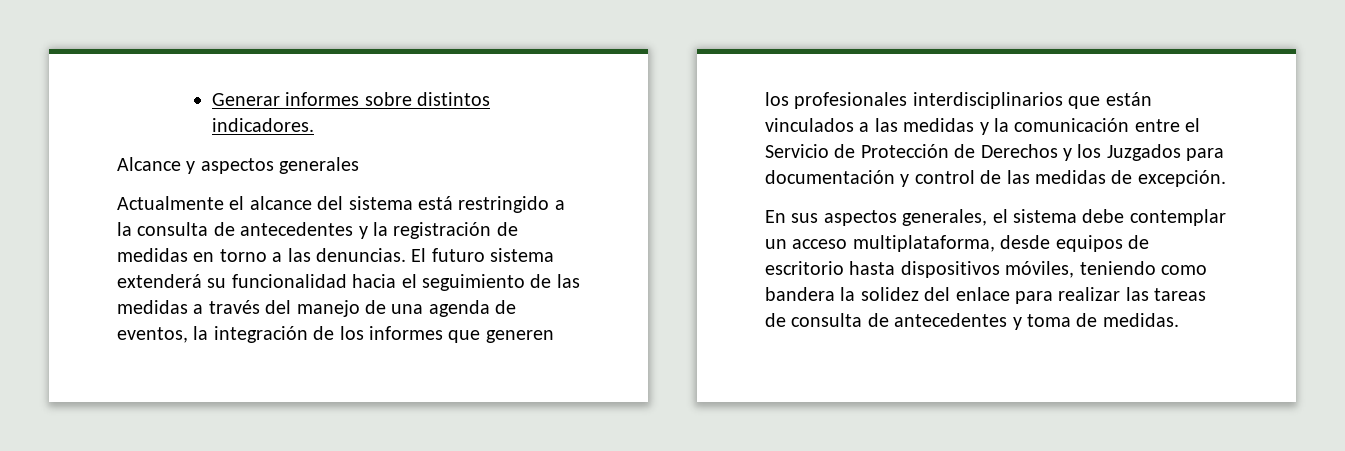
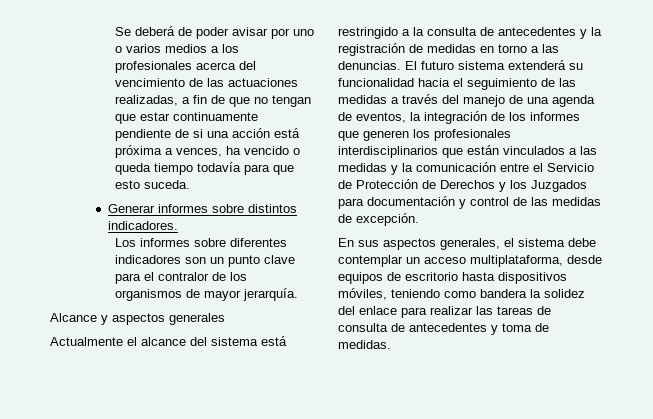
(212, 99) none -> [114,26,314,39] [114,44,239,53] [114,61,256,73] [114,78,298,87] [114,95,311,107] [114,112,258,124] [114,128,300,141] [114,145,300,158] [114,162,294,175] [114,180,190,189] Se deberá de poder avisar por uno o varios medios a los profesionales acerca del vencimiento de las actuaciones realizadas, a fin de que no tengan que estar continuamente pendiente de si una acción está próxima a vences, ha vencido o queda tiempo todavía para que esto suceda. //
(315, 125) none -> [114,238,287,247] [114,255,295,267] [114,272,247,284] [114,288,298,301] // Los informes sobre diferentes indicadores son un punto clave para el contralor de los organismos de mayor jerarquía.

